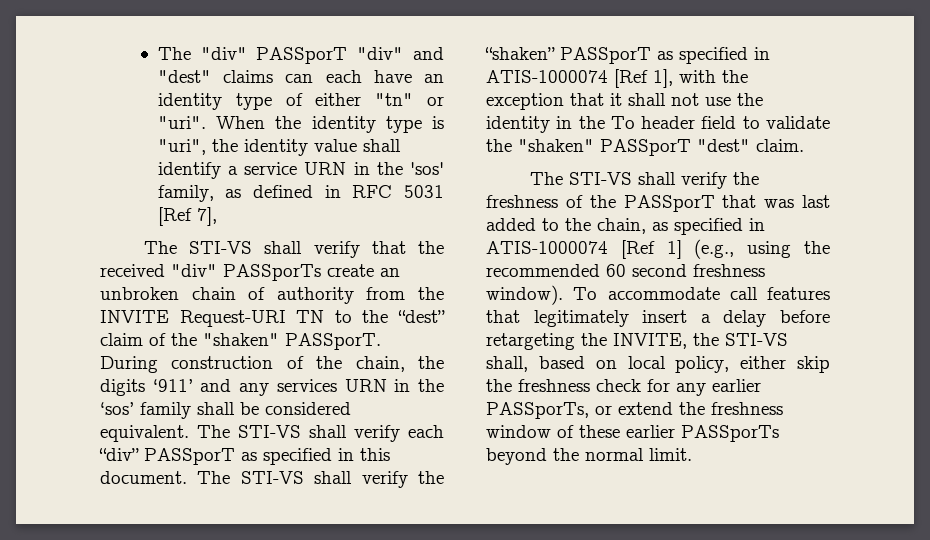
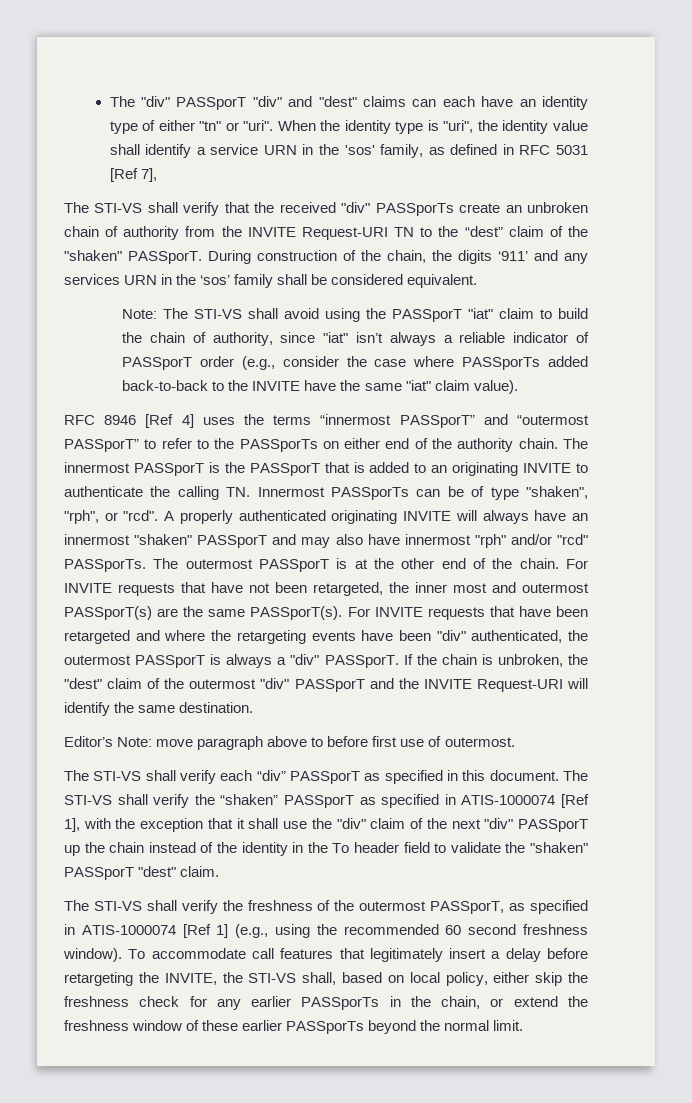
(189, 433) none -> [122,308,589,322] [122,332,590,346] [122,356,588,370] [122,380,518,394] [64,414,589,428] [64,438,589,452] [64,462,589,476] [64,486,588,500] [64,510,589,524] [64,534,589,548] [64,558,588,572] [64,582,589,596] [64,606,589,620] [64,630,588,644] [64,654,588,668] [64,678,589,692] [64,702,254,716] [64,736,515,750] // Note: The STI-VS shall avoid using the PASSporT "iat" claim to build the chain of authority, since "iat" isn’t always a reliable indicator of PASSporT order (e.g., consider the case where PASSporTs added back-to-back to the INVITE have the same "iat" claim value). // RFC 8946 [Ref 4] uses the terms “innermost PASSporT” and “outermost PASSporT” to refer to the PASSporTs on either end of the authority chain. The innermost PASSporT is the PASSporT that is added to an originating INVITE to authenticate the calling TN. Innermost PASSporTs can be of type "shaken", "rph", or "rcd". A properly authenticated originating INVITE will always have an innermost "shaken" PASSporT and may also have innermost "rph" and/or "rcd" PASSporTs. The outermost PASSporT is at the other end of the chain. For INVITE requests that have not been retargeted, the inner most and outermost PASSporT(s) are the same PASSporT(s). For INVITE requests that have been retargeted and where the retargeting events have been "div" authenticated, the outermost PASSporT is always a "div" PASSporT. If the chain is unbroken, the "dest" claim of the outermost "div" PASSporT and the INVITE Request-URI will identify the same destination. // Editor’s Note: move paragraph above to before first use of outermost. //
[671,93,699,106] not -> (279, 823) none
(763, 99) none -> [336,818,589,832] [64,842,237,856] "div" claim of the next "div" PASSporT up the chain instead of the
[623,195,830,212] [486,218,646,234] PASSporT that was last added to the chain, -> [359,901,505,914] outermost PASSporT,
[486,402,589,419] PASSporTs, -> [301,996,481,1010] PASSporTs in the chain,

